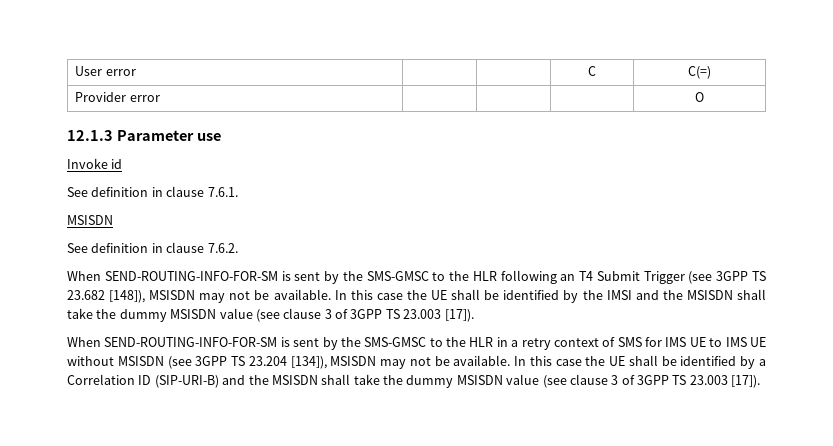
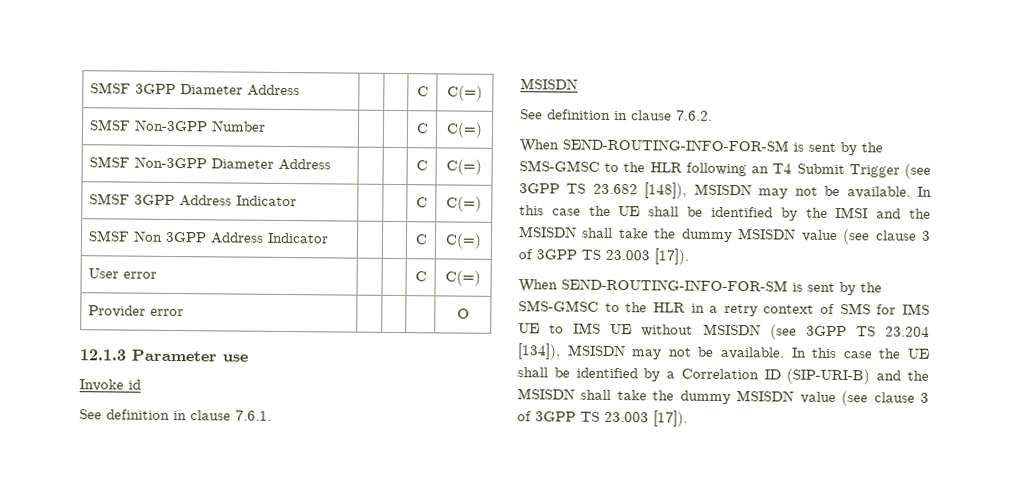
(75, 71) none -> [89,82,300,97] [416,86,429,97] [447,85,483,101] [88,119,266,132] [415,123,429,134] [446,122,483,138] [88,156,331,171] [415,160,428,171] [446,159,482,175] [88,193,297,207] [415,197,428,208] [446,196,482,212] [87,230,329,244] [414,234,428,245] [445,233,482,249] SMSF 3GPP Diameter Address | | | C | C(=) // SMSF Non-3GPP Number | | | C | C(=) // SMSF Non-3GPP Diameter Address | | | C | C(=) // SMSF 3GPP Address Indicator | | | C | C(=) // SMSF Non 3GPP Address Indicator | | | C | C(=) //

